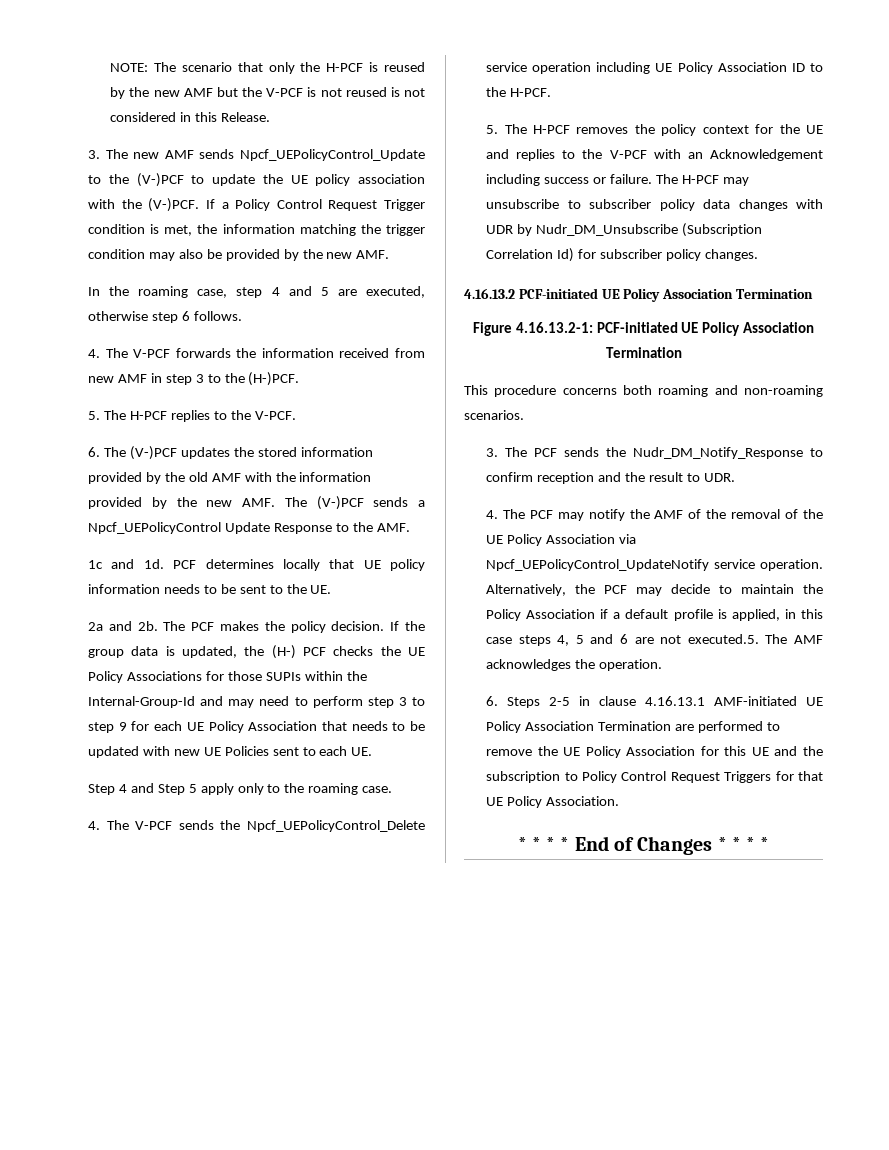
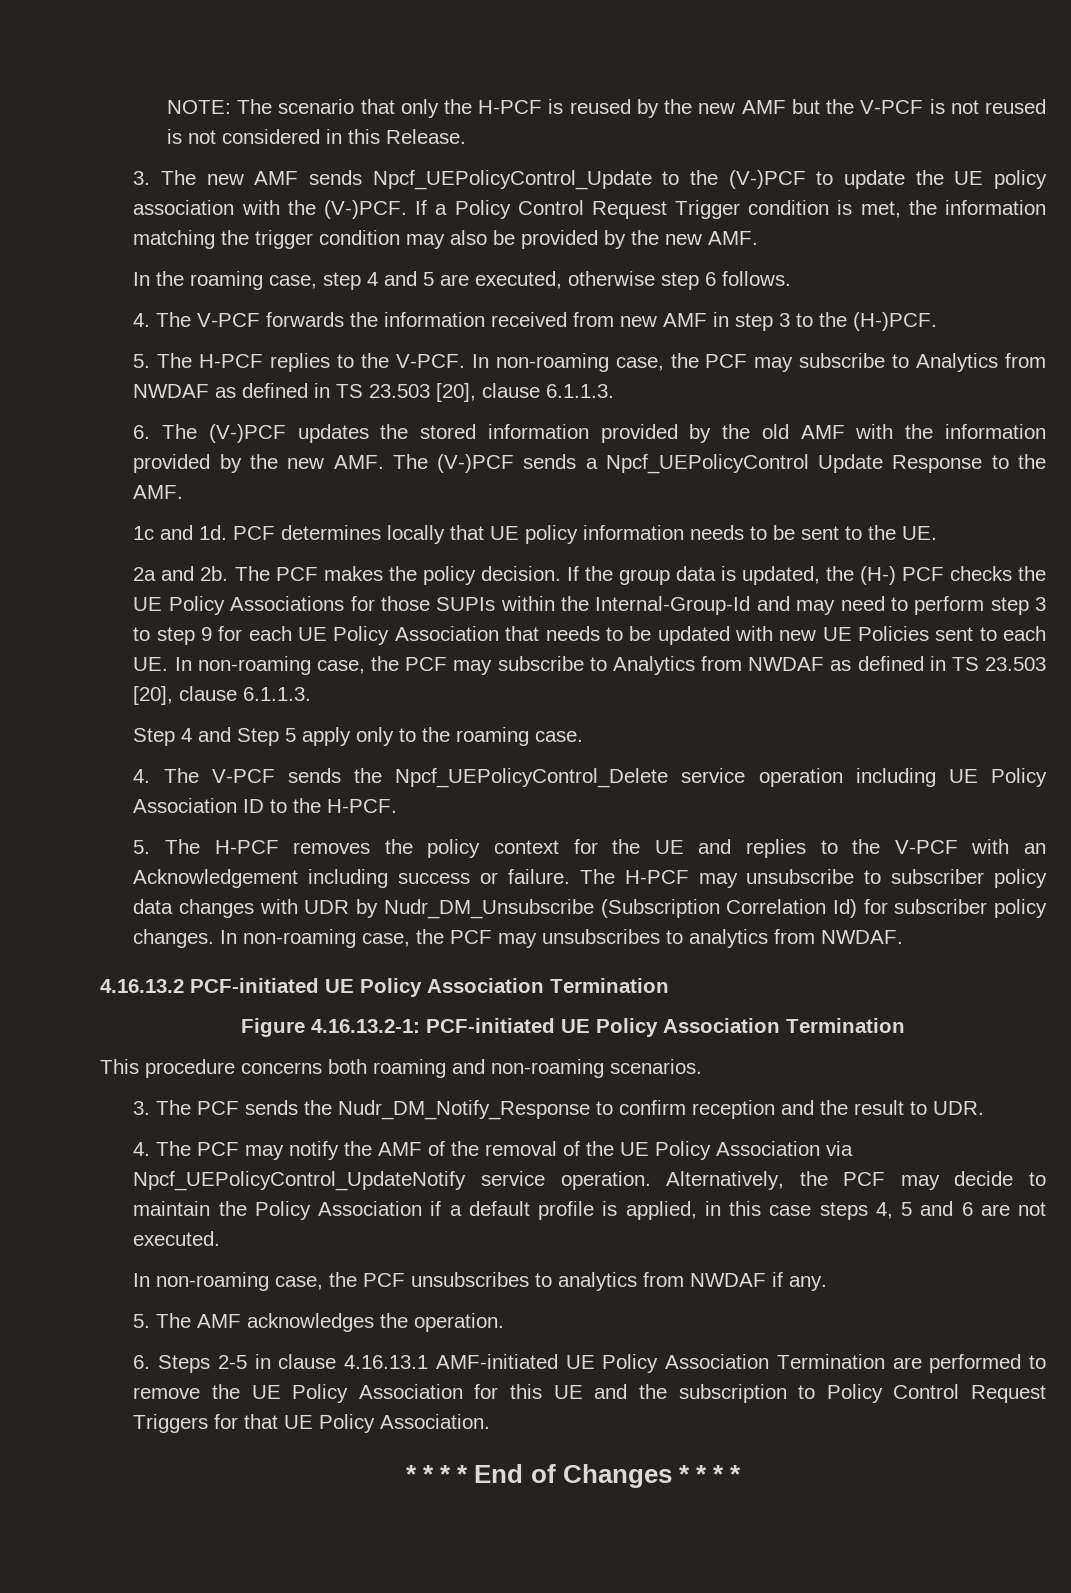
(296, 415) none -> [471,353,1046,372] [133,383,615,402] In non-roaming case, the PCF may subscribe to Analytics from NWDAF as defined in TS 23.503 [20], clause 6.1.1.3.
(373, 751) none -> [174,656,1046,675] [133,686,312,705] In non-roaming case, the PCF may subscribe to Analytics from NWDAF as defined in TS 23.503 [20], clause 6.1.1.3.
(758, 255) none -> [220,929,904,948] In non-roaming case, the PCF may unsubscribes to analytics from NWDAF.
[687,634,759,644] executed.5. -> [133,1231,221,1246] [133,1272,828,1291] [133,1314,151,1328] executed. // In non-roaming case, the PCF unsubscribes to analytics from NWDAF if any. // 5.

